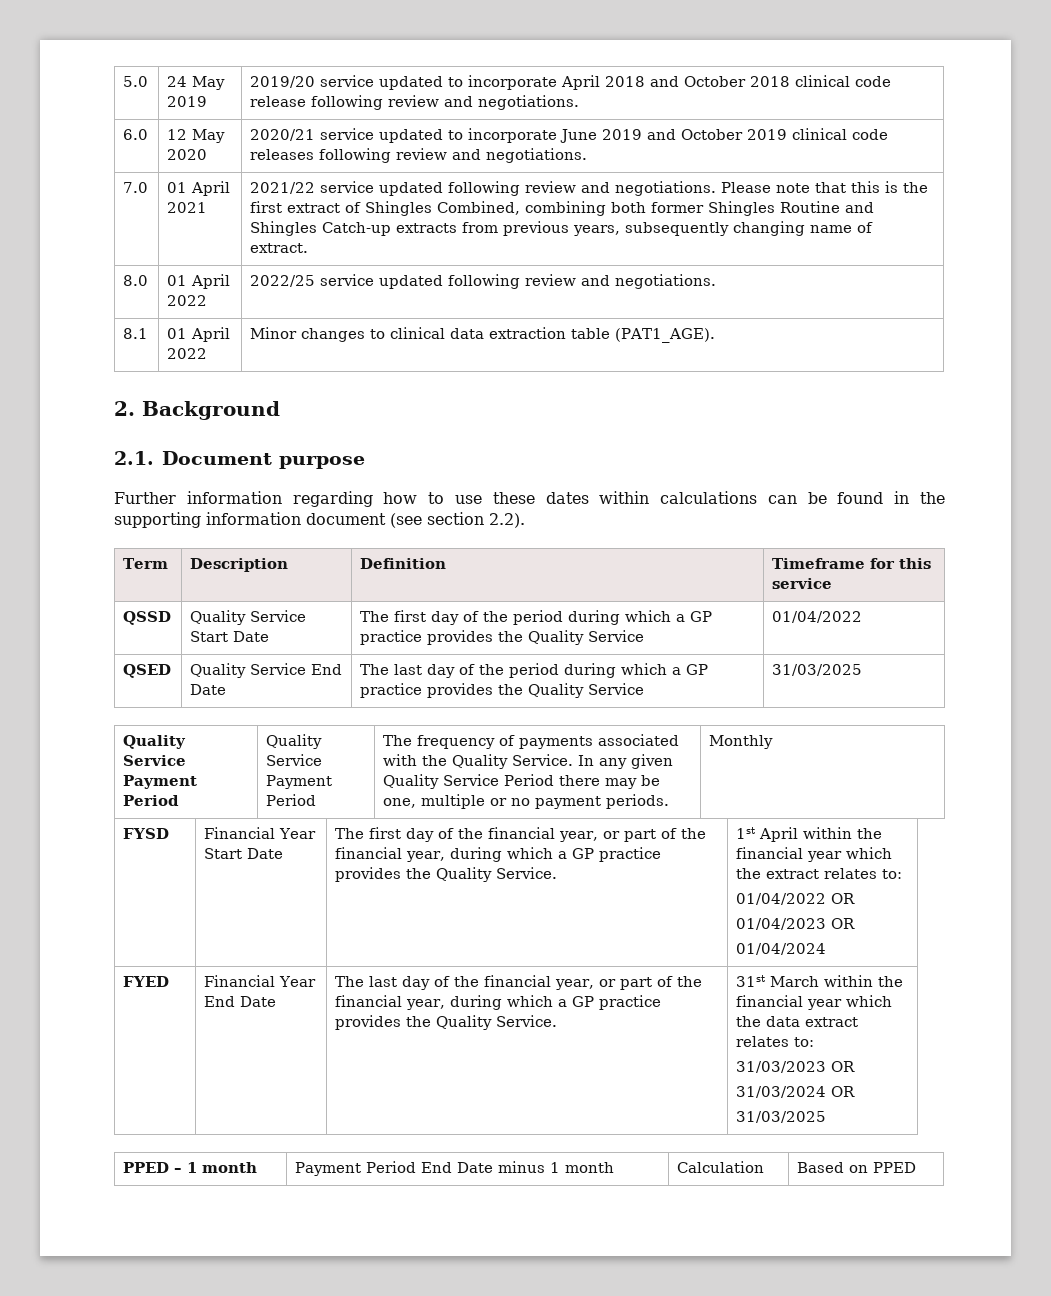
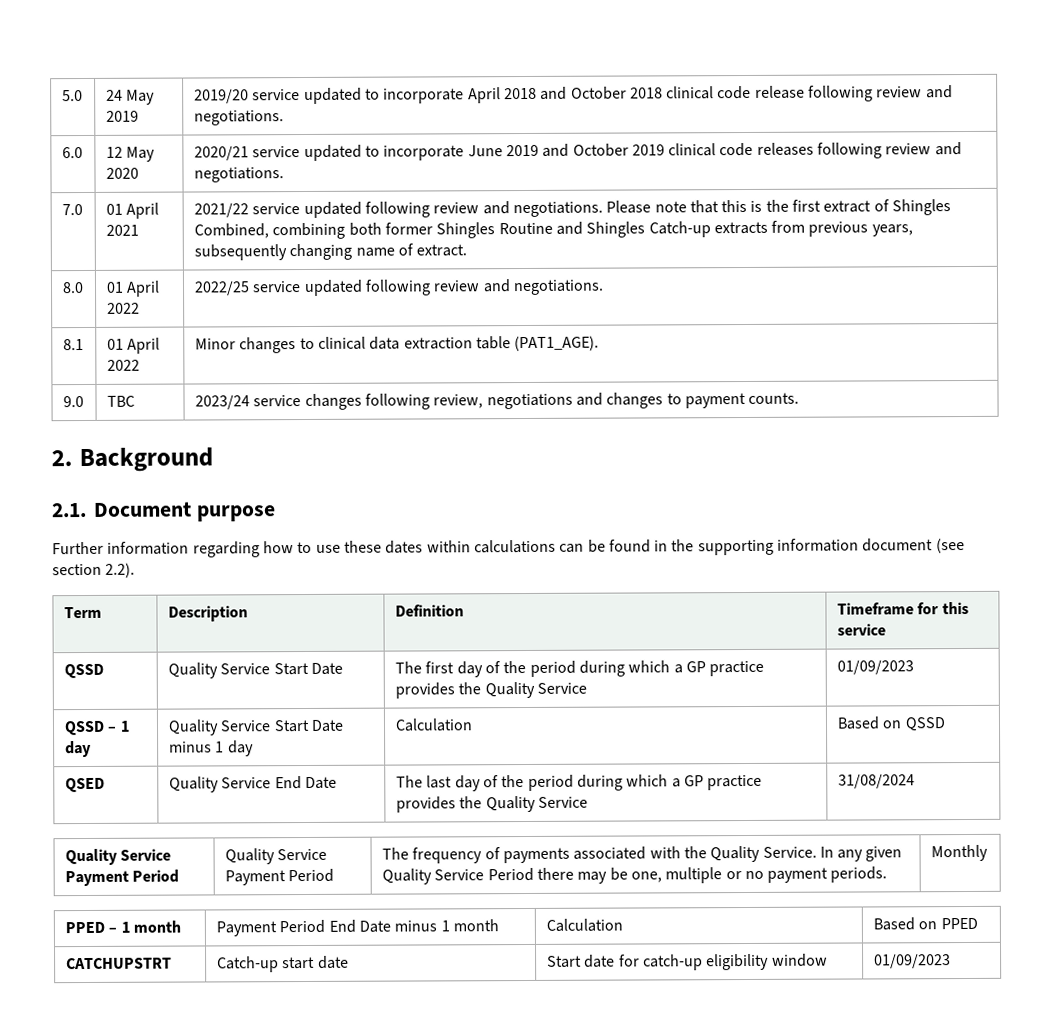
(716, 335) none -> [62,396,84,408] [106,395,135,407] [194,392,800,411] // 9.0 | TBC | 2023/24 service changes following review, negotiations and changes to payment counts.
[772,611,863,623] 01/04/2022 -> [836,660,914,675] [63,720,130,736] [64,740,92,758] [167,719,344,736] [168,740,254,757] [394,718,473,732] [836,716,946,732] 01/09/2023 // QSSD – 1 day | Quality Service Start Date minus 1 day | Calculation | Based on QSSD
[772,664,863,676] 31/03/2025 -> [837,774,915,789] 31/08/2024
[123,828,170,839] [204,827,317,839] [204,848,284,859] [335,827,707,842] [335,847,662,862] [335,867,558,882] [736,827,883,842] [736,847,893,862] [736,868,903,879] [736,893,856,905] [736,918,856,930] [736,943,827,955] [123,976,170,987] [204,975,317,987] [204,996,277,1007] [335,975,703,990] [335,995,662,1010] [335,1015,558,1030] [736,975,904,987] [736,995,893,1010] [736,1016,859,1027] [736,1036,815,1047] [736,1061,856,1073] [736,1086,856,1098] [736,1111,827,1123] // FYSD | Financial Year Start Date | The first day of the financial year, or part of the financial year, during which a GP practice provides the Quality Service. | 1st April within the financial year which the extract relates to: // 01/04/2022 OR // 01/04/2023 OR // 01/04/2024 // FYED | Financial Year End Date | The last day of the financial year, or part of the financial year, during which a GP practice provides the Quality Service. | 31st March within the financial year which the data extract relates to: // 31/03/2023 OR // 31/03/2024 OR // 31/03/2025 -> (988, 853) none
(917, 1167) none -> [65,957,172,970] [216,955,349,973] [546,953,828,971] [873,954,951,969] // CATCHUPSTRT | Catch-up start date | Start date for catch-up eligibility window | 01/09/2023

